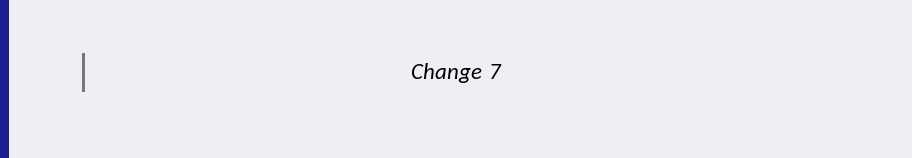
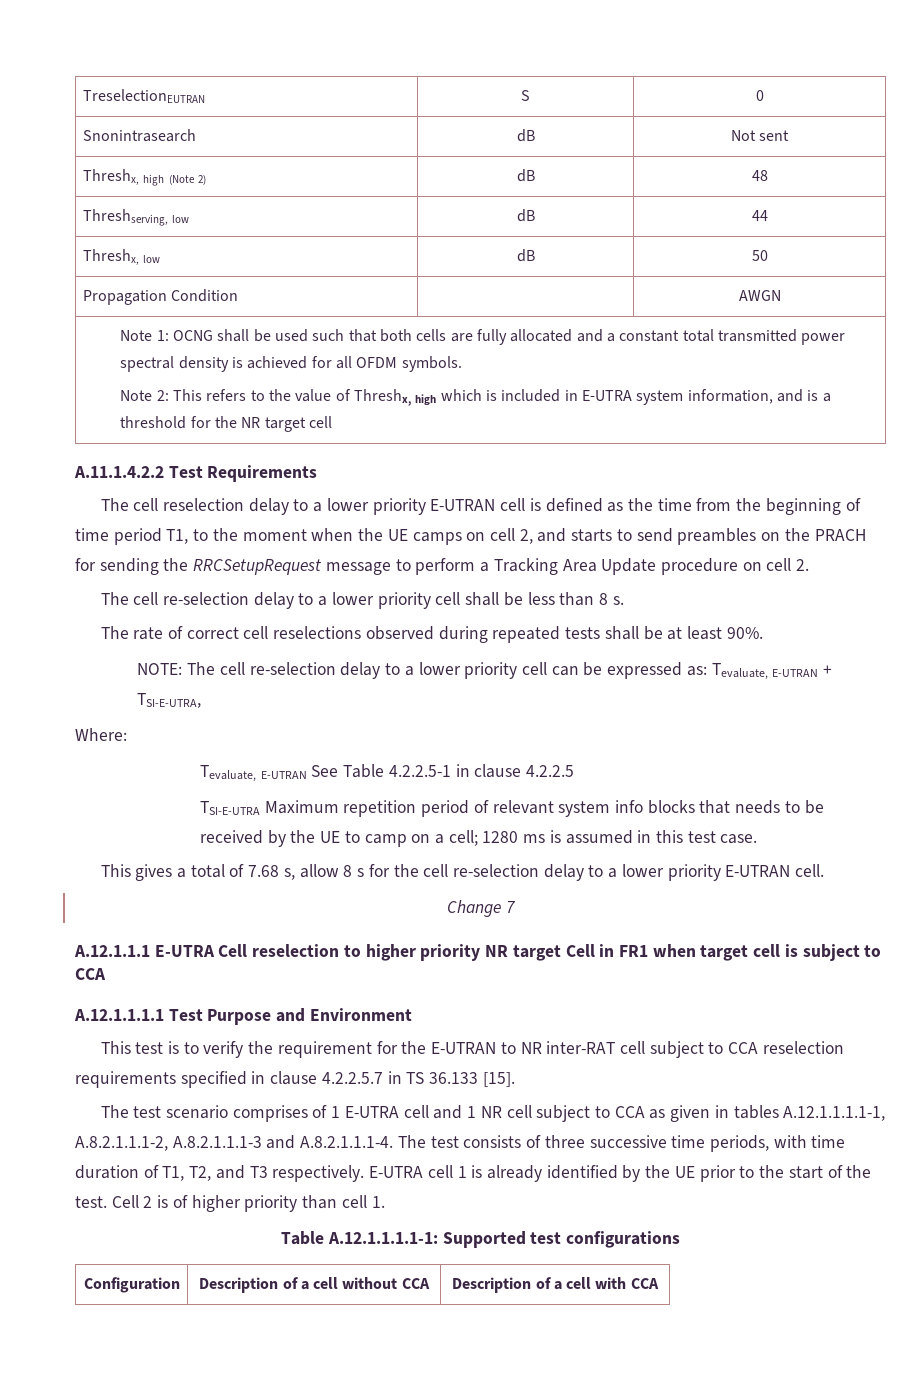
[411,63,502,83] Change 7 -> [82,89,205,103] [521,90,530,101] [755,90,764,101] [82,129,196,142] [516,129,535,142] [730,130,790,141] [82,169,206,186] [516,169,535,182] [751,170,768,181] [82,209,190,226] [516,209,535,222] [751,210,768,221] [82,249,161,265] [516,249,535,262] [751,250,768,261] [82,289,239,305] [738,290,781,301] [120,329,846,345] [120,356,462,372] [120,389,831,406] [120,416,333,432] [74,465,318,482] [100,498,861,515] [75,528,866,545] [75,558,810,575] [100,592,624,609] [100,626,763,643] [137,662,833,680] [137,693,202,708] [75,728,127,741] [199,764,574,782] [199,800,824,817] [199,830,758,847] [100,864,825,881] [447,900,516,917] [74,944,882,961] [75,968,106,980] [74,1008,412,1025] [100,1041,844,1058] [75,1071,515,1088] [100,1105,886,1122] [75,1135,846,1152] [75,1165,872,1182] [75,1195,385,1212] [281,1231,680,1248] [83,1277,180,1293] [199,1277,430,1293] [452,1277,659,1293] TreselectionEUTRAN | S | 0 // Snonintrasearch | dB | Not sent // Threshx, high (Note 2) | dB | 48 // Threshserving, low | dB | 44 // Threshx, low | dB | 50 // Propagation Condition | | AWGN // Note 1: OCNG shall be used such that both cells are fully allocated and a constant total transmitted power spectral density is achieved for all OFDM symbols. // Note 2: This refers to the value of Threshx, high which is included in E-UTRA system information, and is a threshold for the NR target cell // A.11.1.4.2.2 Test Requirements // The cell reselection delay to a lower priority E-UTRAN cell is defined as the time from the beginning of time period T1, to the moment when the UE camps on cell 2, and starts to send preambles on the PRACH for sending the RRCSetupRequest message to perform a Tracking Area Update procedure on cell 2. // The cell re-selection delay to a lower priority cell shall be less than 8 s. // The rate of correct cell reselections observed during repeated tests shall be at least 90%. // NOTE: The cell re-selection delay to a lower priority cell can be expressed as: Tevaluate, E-UTRAN + TSI-E-UTRA, // Where: // Tevaluate, E-UTRAN See Table 4.2.2.5-1 in clause 4.2.2.5 // TSI-E-UTRA Maximum repetition period of relevant system info blocks that needs to be received by the UE to camp on a cell; 1280 ms is assumed in this test case. // This gives a total of 7.68 s, allow 8 s for the cell re-selection delay to a lower priority E-UTRAN cell. // Change 7 // A.12.1.1.1 E-UTRA Cell reselection to higher priority NR target Cell in FR1 when target cell is subject to CCA // A.12.1.1.1.1 Test Purpose and Environment // This test is to verify the requirement for the E-UTRAN to NR inter-RAT cell subject to CCA reselection requirements specified in clause 4.2.2.5.7 in TS 36.133 [15]. // The test scenario comprises of 1 E-UTRA cell and 1 NR cell subject to CCA as given in tables A.12.1.1.1.1-1, A.8.2.1.1.1-2, A.8.2.1.1.1-3 and A.8.2.1.1.1-4. The test consists of three successive time periods, with time duration of T1, T2, and T3 respectively. E-UTRA cell 1 is already identified by the UE prior to the start of the test. Cell 2 is of higher priority than cell 1. // Table A.12.1.1.1.1-1: Supported test configurations // Configuration | Description of a cell without CCA | Description of a cell with CCA

